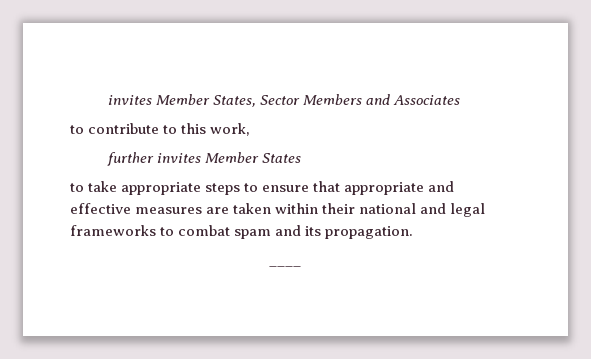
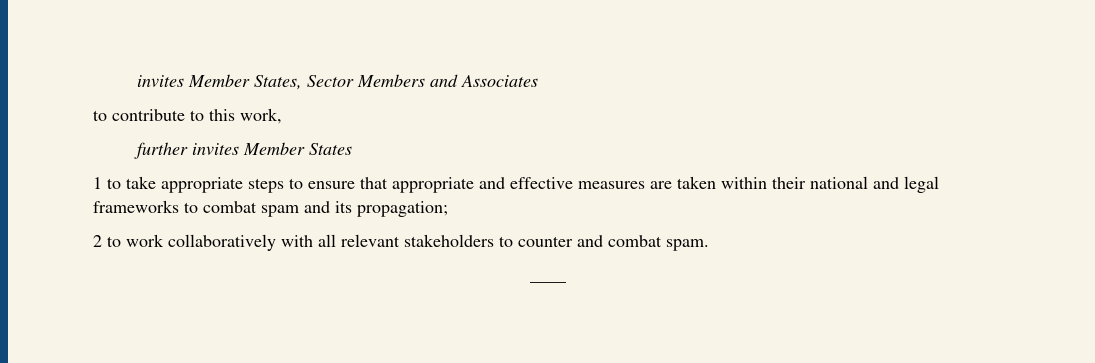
(301, 158) none -> [93,177,102,189] 1
[325,226,414,239] propagation. -> [357,201,448,217] [93,234,709,251] propagation; // 2 to work collaboratively with all relevant stakeholders to counter and combat spam.

